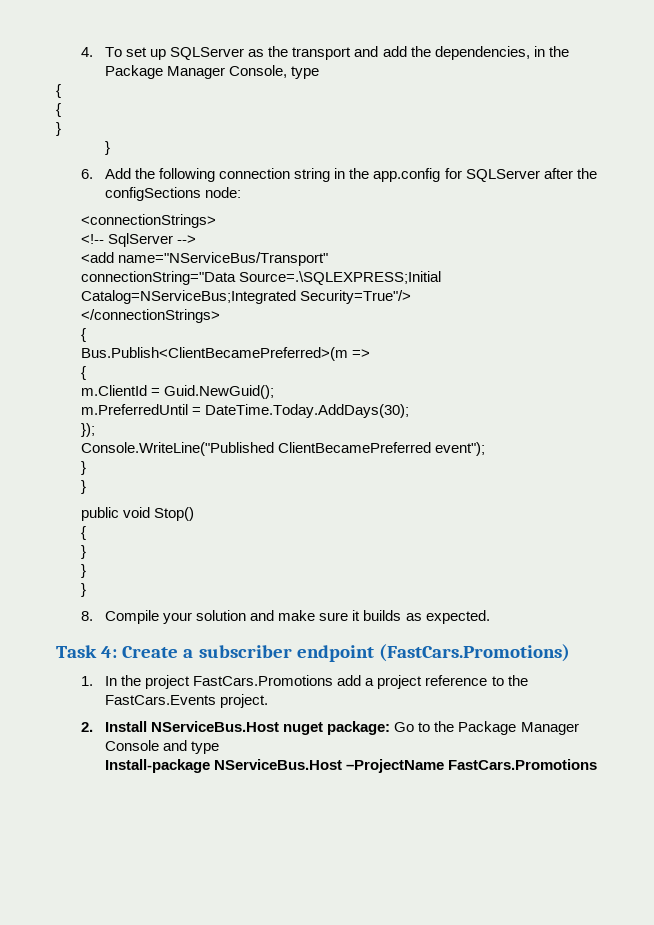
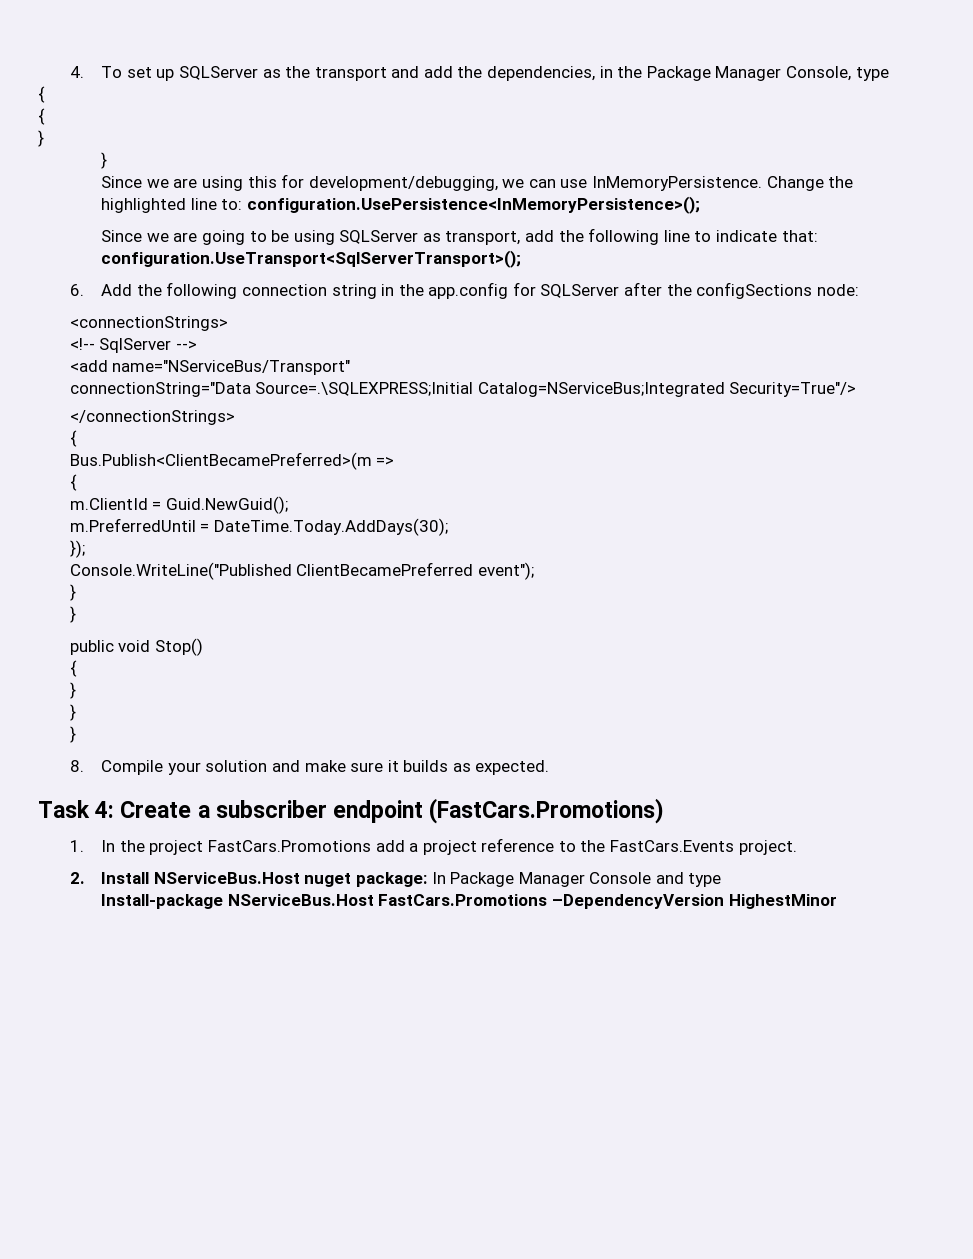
(111, 148) none -> [101,174,854,191] [101,196,700,214] [101,228,818,245] [101,250,522,268] // Since we are using this for development/debugging, we can use InMemoryPersistence. Change the highlighted line to: configuration.UsePersistence<InMemoryPersistence>(); // Since we are going to be using SQLServer as transport, add the following line to indicate that: configuration.UseTransport<SqlServerTransport>();
[394,721,455,732] Go to the -> [431,872,446,884] In
[346,759,598,773] –ProjectName FastCars.Promotions -> [378,894,837,909] FastCars.Promotions –DependencyVersion HighestMinor

